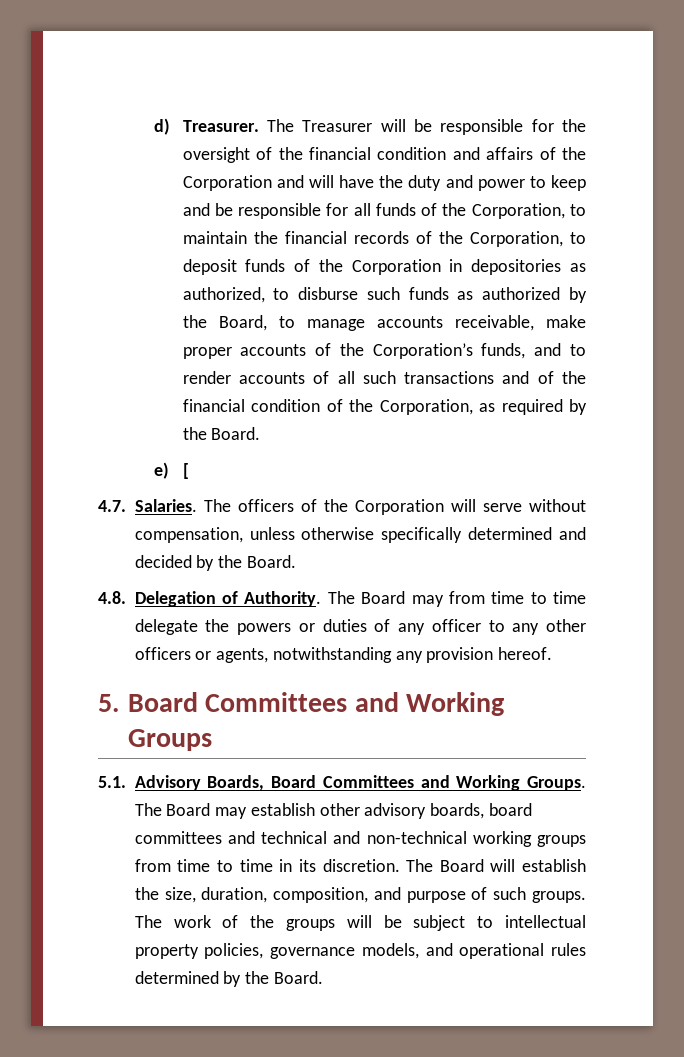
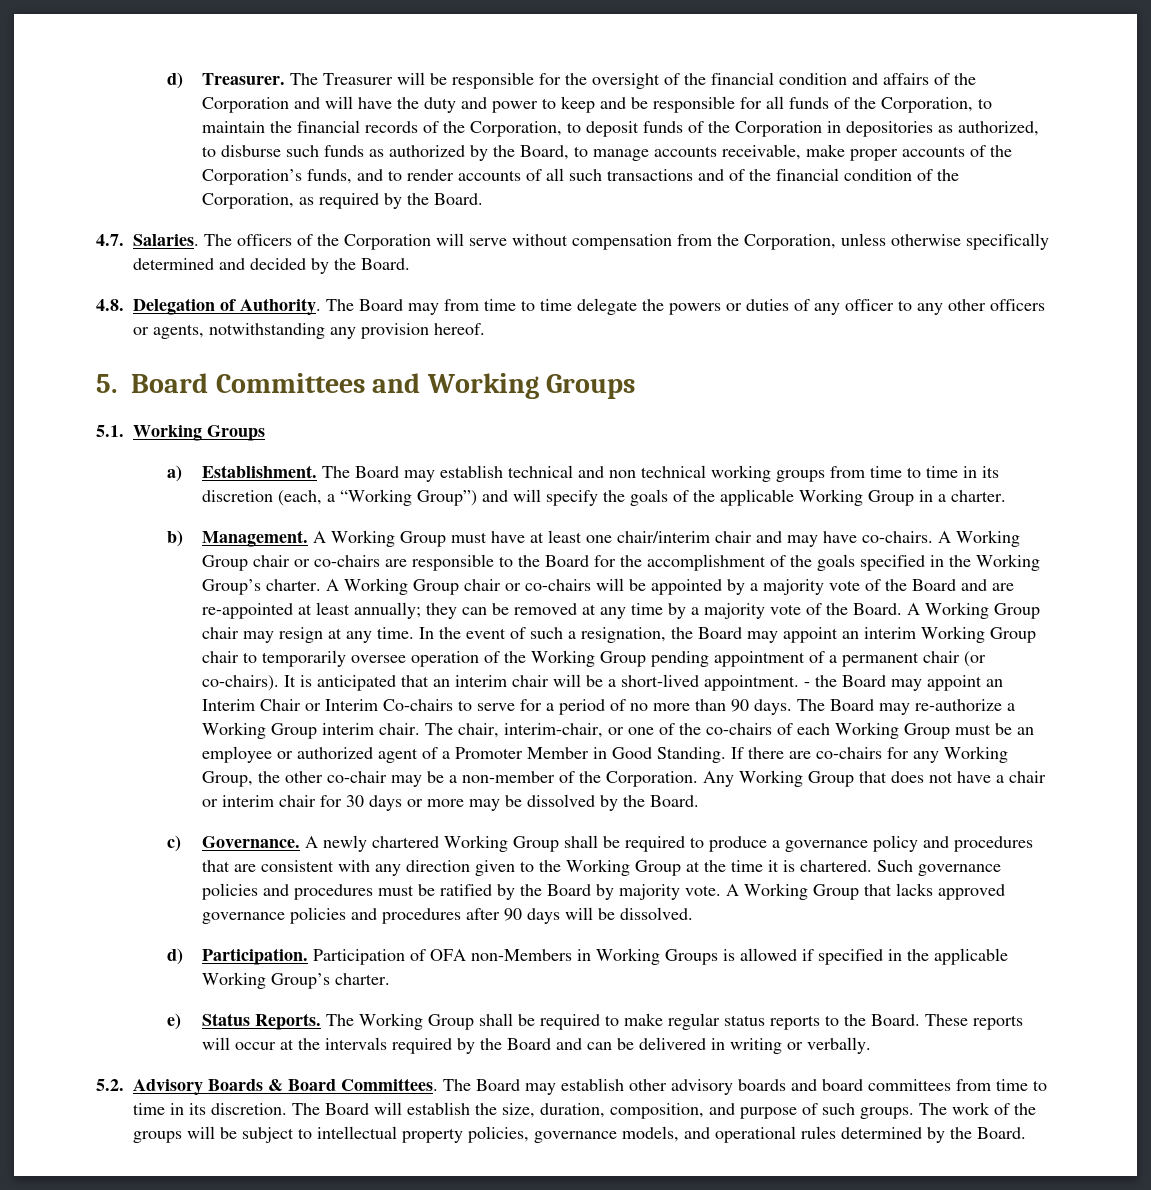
[154,462,189,479] // e) [ -> (484, 199) none
[134,527,243,543] compensation, -> [572,234,836,250] compensation from the Corporation,
[134,775,586,791] Advisory Boards, Board Committees and Working Groups. -> [133,425,265,441] [166,465,1000,482] [202,489,1007,506] [166,530,1021,547] [202,554,1041,571] [202,578,1015,595] [202,602,1041,619] [202,626,1037,643] [202,650,987,667] [202,674,1004,691] [202,699,1016,715] [202,722,1035,739] [202,746,1009,763] [202,770,1047,787] [202,794,700,811] [166,835,1034,852] [202,859,1002,876] [202,883,1006,900] [202,907,694,924] [166,948,1009,965] [202,972,391,989] [166,1013,1024,1030] [202,1037,872,1054] [96,1078,438,1095] Working Groups // a) Establishment. The Board may establish technical and non technical working groups from time to time in its discretion (each, a “Working Group”) and will specify the goals of the applicable Working Group in a charter. // b) Management. A Working Group must have at least one chair/interim chair and may have co-chairs. A Working Group chair or co-chairs are responsible to the Board for the accomplishment of the goals specified in the Working Group’s charter. A Working Group chair or co-chairs will be appointed by a majority vote of the Board and are re-appointed at least annually; they can be removed at any time by a majority vote of the Board. A Working Group chair may resign at any time. In the event of such a resignation, the Board may appoint an interim Working Group chair to temporarily oversee operation of the Working Group pending appointment of a permanent chair (or co-chairs). It is anticipated that an interim chair will be a short-lived appointment. - the Board may appoint an Interim Chair or Interim Co-chairs to serve for a period of no more than 90 days. The Board may re-authorize a Working Group interim chair. The chair, interim-chair, or one of the co-chairs of each Working Group must be an employee or authorized agent of a Promoter Member in Good Standing. If there are co-chairs for any Working Group, the other co-chair may be a non-member of the Corporation. Any Working Group that does not have a chair or interim chair for 30 days or more may be dissolved by the Board. // c) Governance. A newly chartered Working Group shall be required to produce a governance policy and procedures that are consistent with any direction given to the Working Group at the time it is chartered. Such governance policies and procedures must be ratified by the Board by majority vote. A Working Group that lacks approved governance policies and procedures after 90 days will be dissolved. // d) Participation. Participation of OFA non-Members in Working Groups is allowed if specified in the applicable Working Group’s charter. // e) Status Reports. The Working Group shall be required to make regular status reports to the Board. These reports will occur at the intervals required by the Board and can be delivered in writing or verbally. // 5.2. Advisory Boards & Board Committees.
[430,803,532,819] [134,831,586,847] boards, board committees and technical and non-technical working groups -> [738,1079,951,1091] boards and board committees

